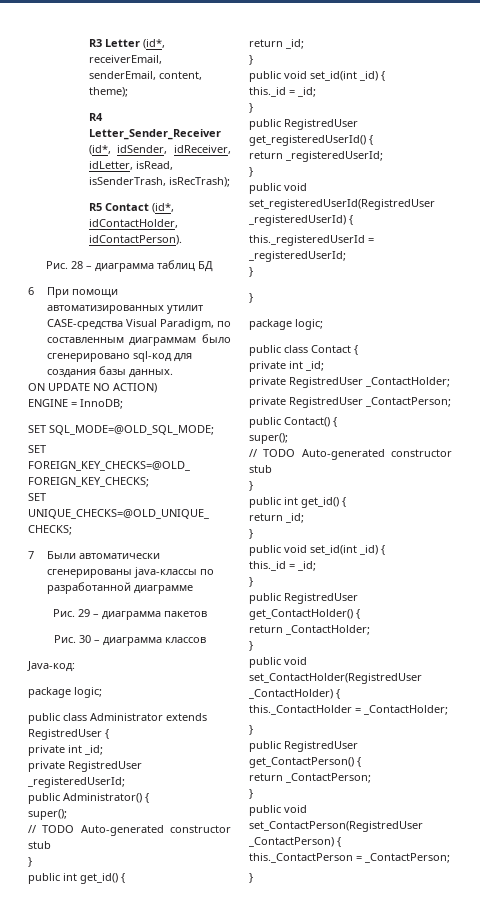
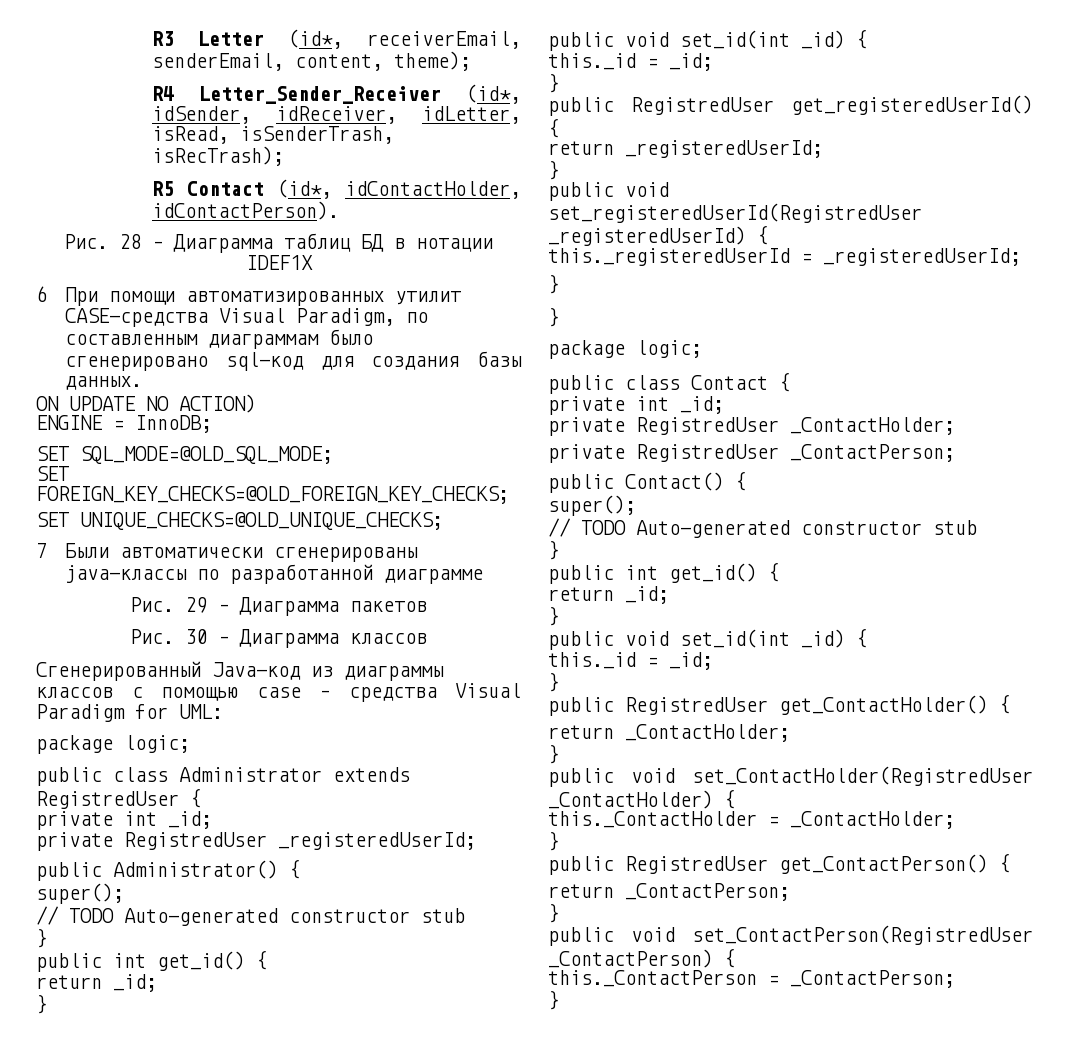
[95,263,154,272] диаграмма -> [173,234,273,253] Диаграмма
(213, 266) none -> [394,238,493,252] [245,255,313,270] в нотации IDEF1X
[101,611,161,620] диаграмма -> [239,597,339,616] Диаграмма
[102,637,162,646] диаграмма -> [239,629,339,648] Диаграмма
[27,661,75,672] Java-код: -> [36,661,444,681] [36,683,521,702] [36,704,223,722] Сгенерированный Java-код из диаграммы классов с помощью case – средства Visual Paradigm for UML:

